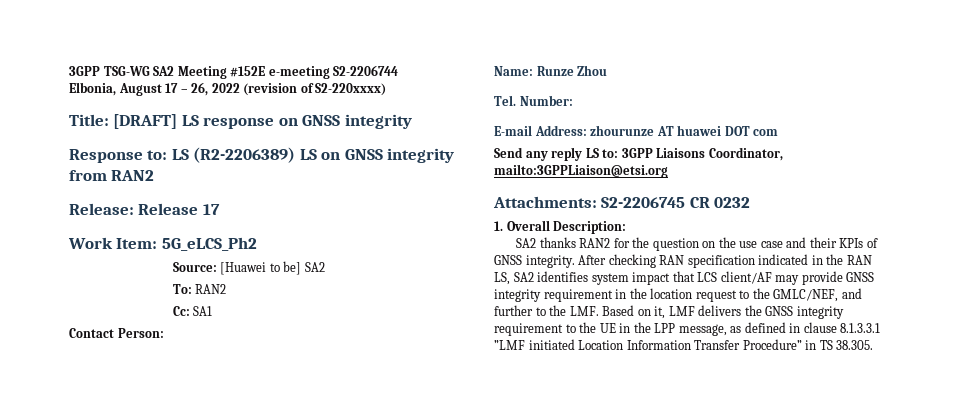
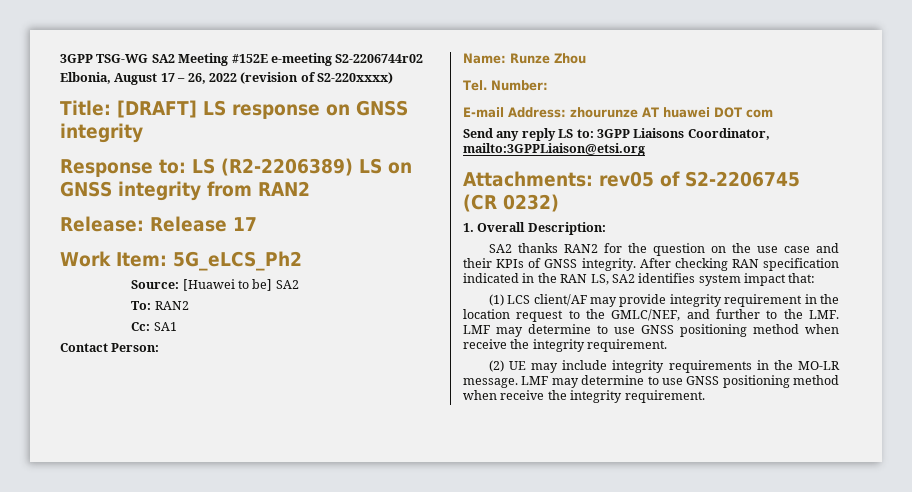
[333,65,399,76] S2-2206744 -> [335,54,424,63] S2-2206744r02
[601,197,751,208] S2-2206745 CR 0232 -> [599,171,800,187] [463,194,559,212] rev05 of S2-2206745 (CR 0232)
[672,271,695,282] that -> [788,273,816,283] [488,294,504,306] that: // (1)
[846,272,875,282] GNSS -> (667, 300) none
[602,305,844,319] [494,322,881,336] [494,339,874,350] Based on it, LMF delivers the GNSS integrity requirement to the UE in the LPP message, as defined in clause 8.1.3.3.1 ”LMF initiated Location Information Transfer Procedure” in TS 38.305. -> [463,324,839,337] [463,339,668,352] [488,360,840,373] [463,375,839,388] [463,390,705,403] LMF may determine to use GNSS positioning method when receive the integrity requirement. // (2) UE may include integrity requirements in the MO-LR message. LMF may determine to use GNSS positioning method when receive the integrity requirement.

